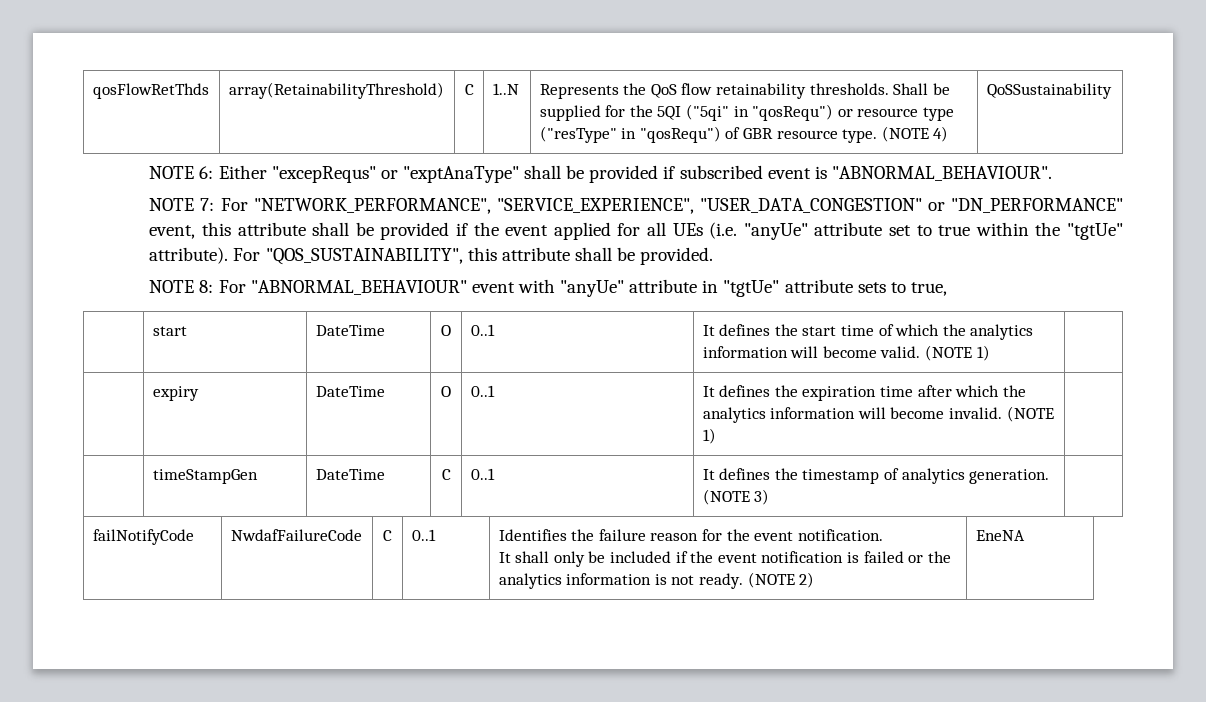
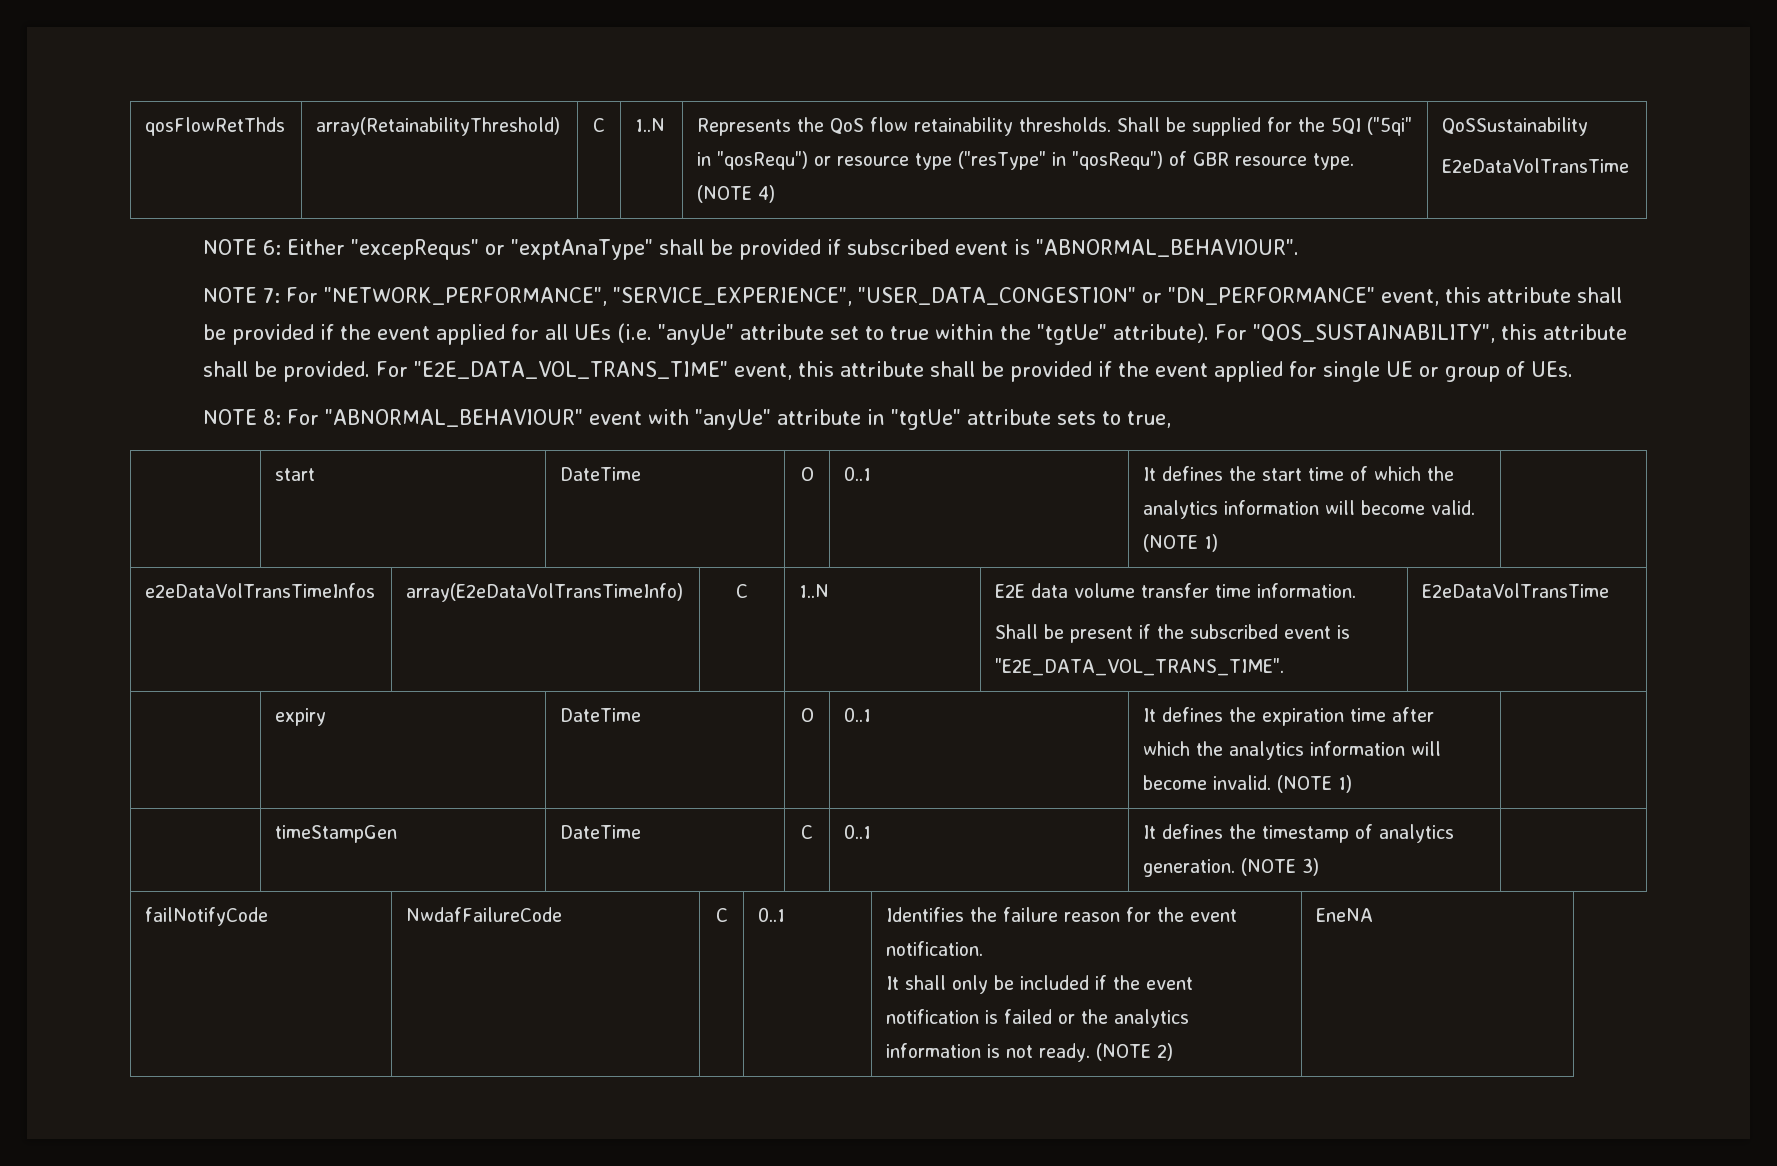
(1112, 91) none -> [1442,158,1630,173] // E2eDataVolTransTime
(714, 256) none -> [375,361,1573,382] For "E2E_DATA_VOL_TRANS_TIME" event, this attribute shall be provided if the event applied for single UE or group of UEs.
(990, 353) none -> [145,583,376,598] [406,583,684,602] [736,584,748,598] [799,584,830,598] [995,583,1357,598] [995,624,1351,643] [995,658,1285,676] [1422,583,1610,598] // e2eDataVolTransTimeInfos | array(E2eDataVolTransTimeInfo) | C | 1..N | E2E data volume transfer time information. // Shall be present if the subscribed event is "E2E_DATA_VOL_TRANS_TIME". | E2eDataVolTransTime

